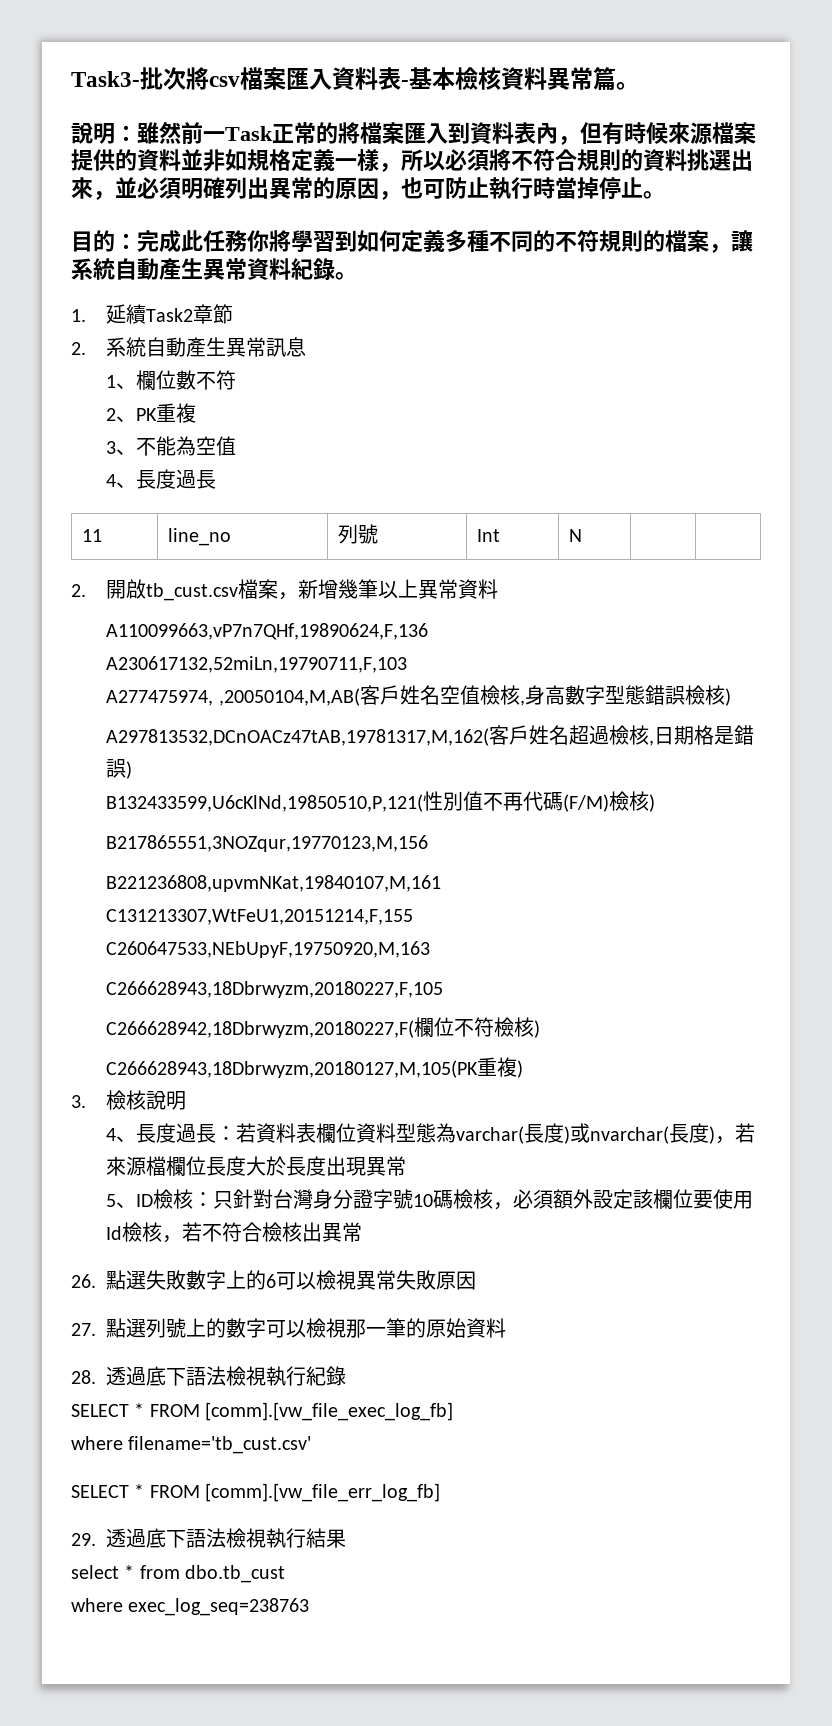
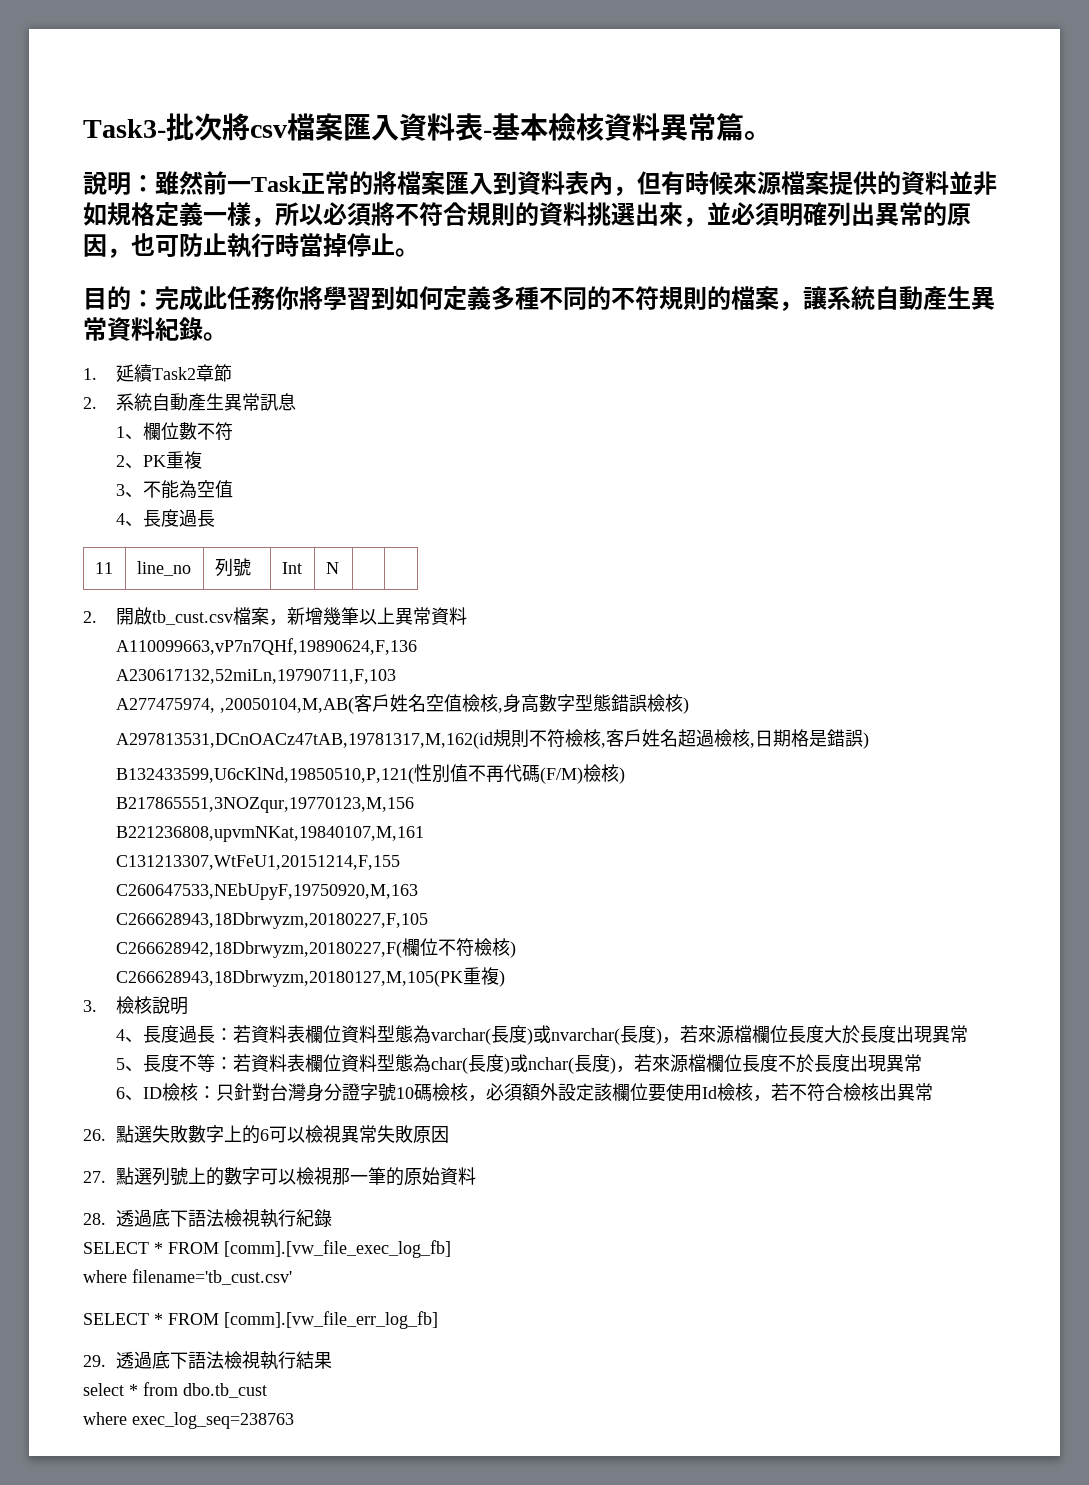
[106,728,490,746] A297813532,DCnOACz47tAB,19781317,M,162( -> [115,729,606,749] A297813531,DCnOACz47tAB,19781317,M,162(id規則不符檢核,
(137, 1205) none -> [142,1054,922,1074] [115,1087,143,1101] 長度不等：若資料表欄位資料型態為char(長度)或nchar(長度)，若來源檔欄位長度不於長度出現異常 // 6、

